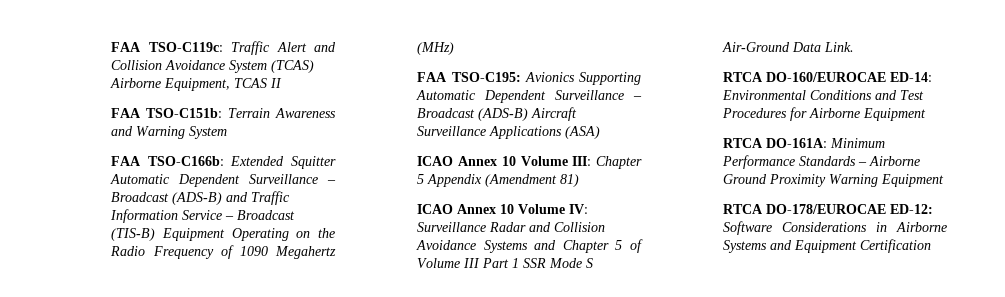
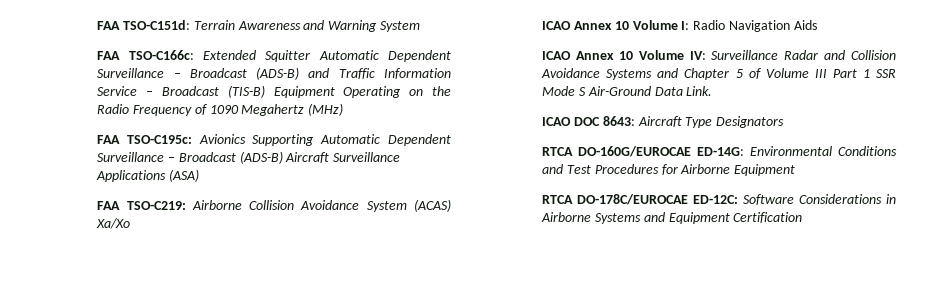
[111,41,337,55] [111,60,315,73] [110,78,283,91] [111,108,223,118] FAA TSO-C119c: Traffic Alert and Collision Avoidance System (TCAS) Airborne Equipment, TCAS II // FAA TSO-C151b: -> [97,20,191,30] FAA TSO-C151d:
[147,156,224,166] TSO-C166b: -> [128,50,194,60] TSO-C166c:
[451,72,521,82] TSO-C195: -> [126,135,192,144] TSO-C195c:
[417,156,642,169] [417,174,580,187] ICAO Annex 10 Volume III: Chapter 5 Appendix (Amendment 81) -> [97,199,451,212] [96,218,131,229] [542,20,817,32] FAA TSO-C219: Airborne Collision Avoidance System (ACAS) Xa/Xo // ICAO Annex 10 Volume I: Radio Navigation Aids
[723,72,933,82] // RTCA DO-160/EUROCAE ED-14: -> [542,116,785,128] [542,146,745,157] // ICAO DOC 8643: Aircraft Type Designators // RTCA DO-160G/EUROCAE ED-14G:
[766,138,886,148] [722,155,921,169] [723,174,945,187] [723,204,934,214] DO-161A: Minimum Performance Standards – Airborne Ground Proximity Warning Equipment // RTCA DO-178/EUROCAE ED-12: -> [577,194,739,205] DO-178C/EUROCAE ED-12C:

